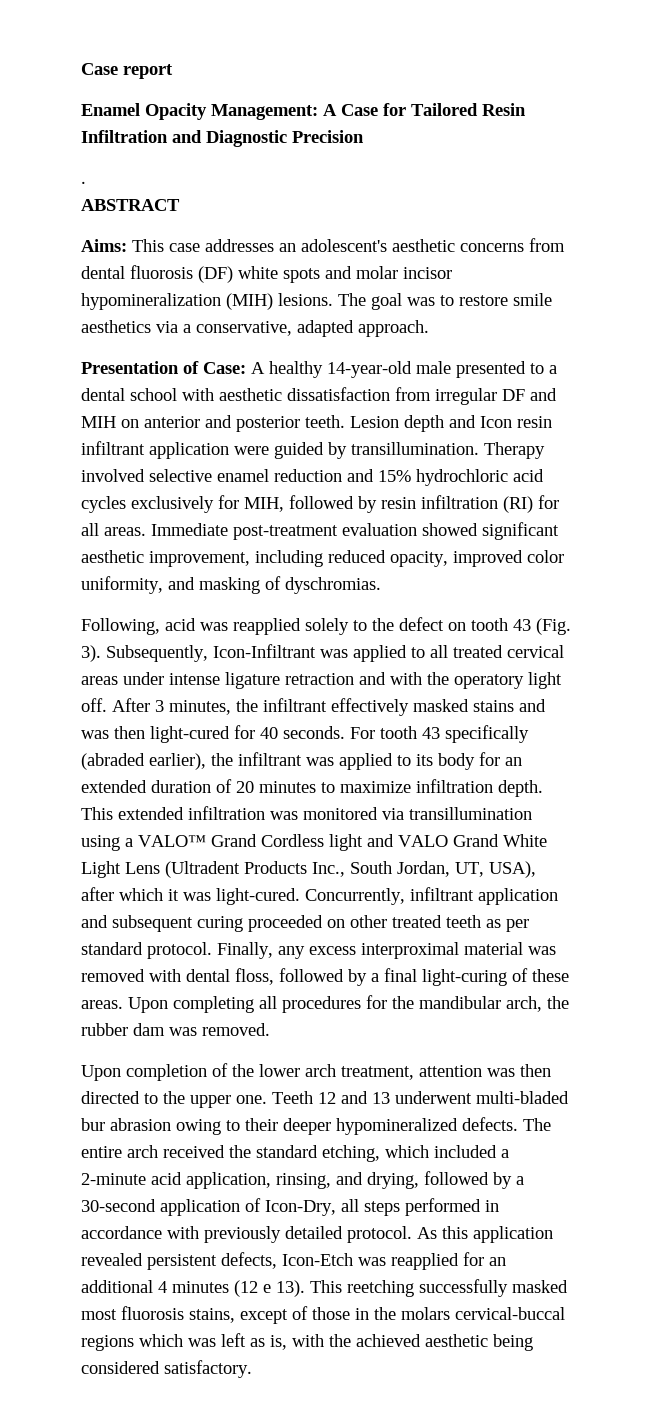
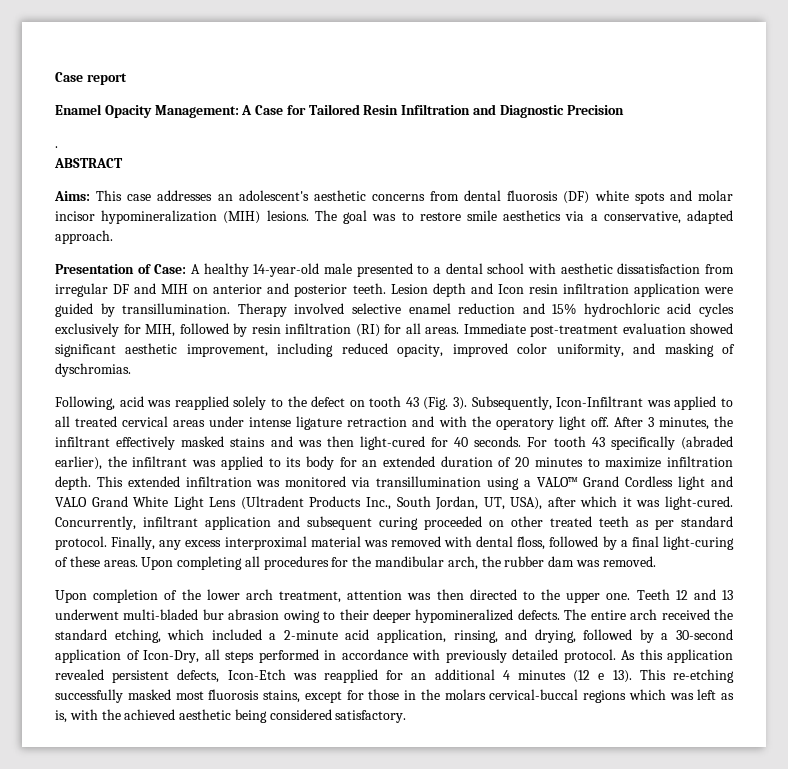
[81,441,145,455] infiltrant -> [562,283,629,294] infiltration
[347,1280,414,1297] reetching -> [673,669,735,683] re-etching
[292,1306,308,1320] of -> [346,690,364,700] for

